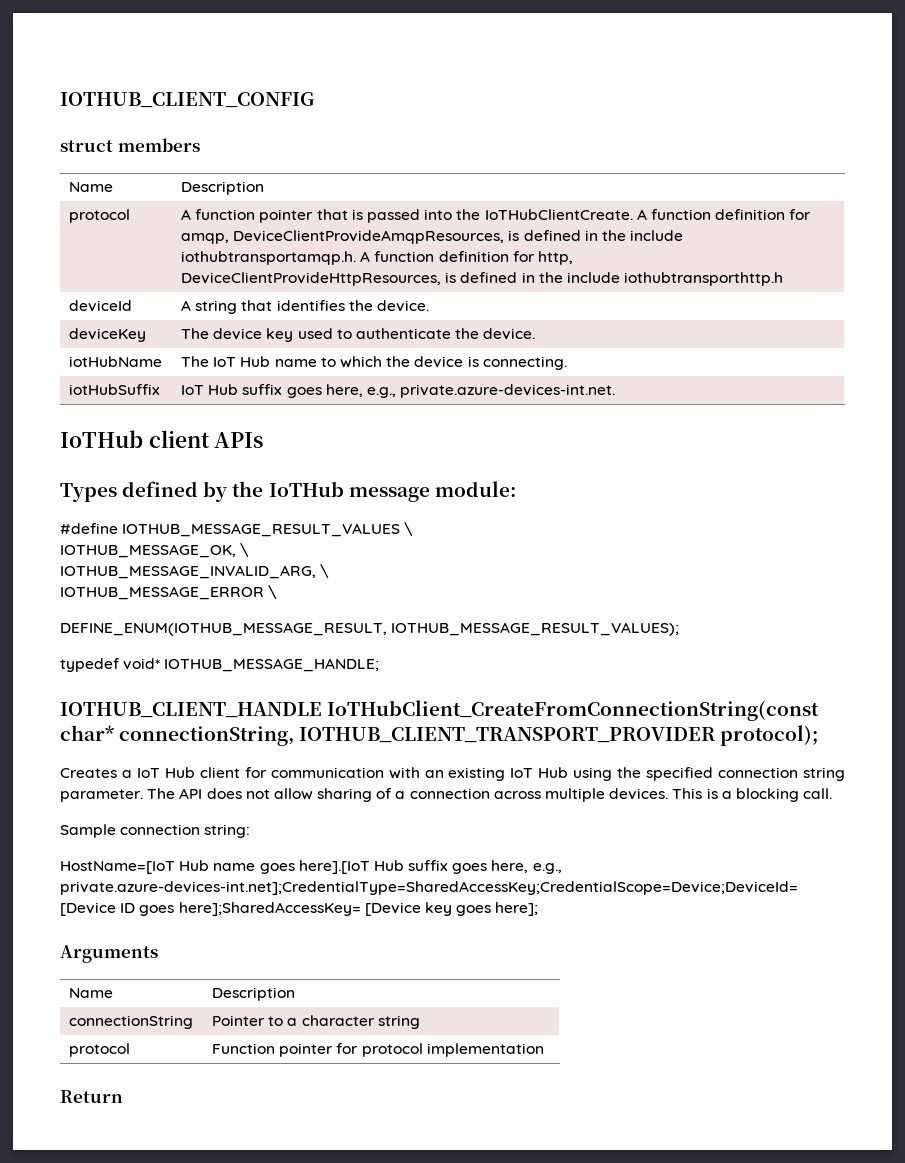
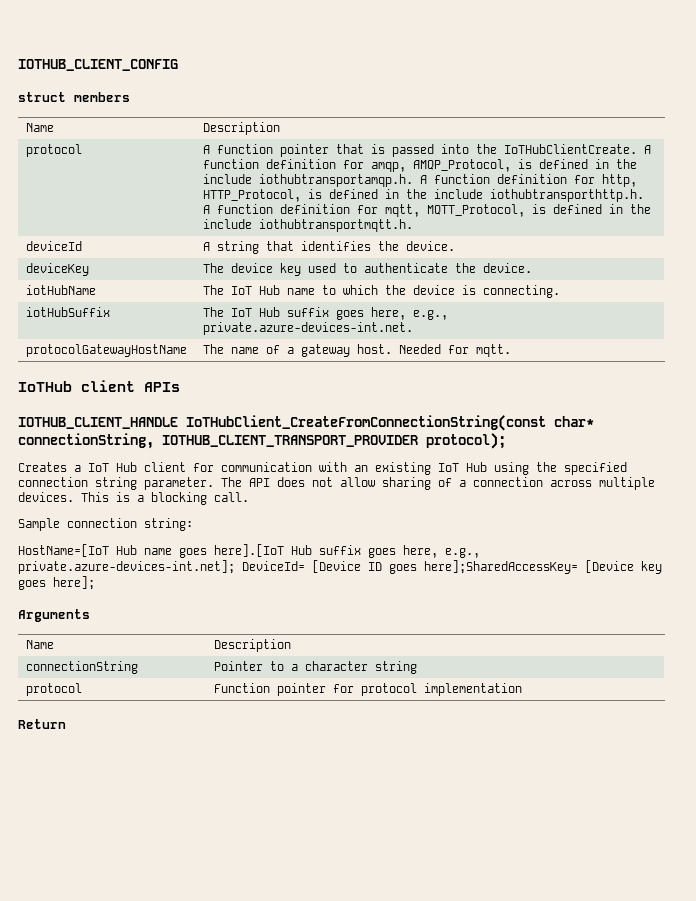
[233,230,505,244] DeviceClientProvideAmqpResources, -> [412,159,511,172] AMQP_Protocol,
[181,272,784,286] DeviceClientProvideHttpResources, is defined in the include iothubtransporthttp.h -> [202,189,644,202] [202,204,651,217] [202,219,413,232] HTTP_Protocol, is defined in the include iothubtransporthttp.h. A function definition for mqtt, MQTT_Protocol, is defined in the include iothubtransportmqtt.h.
(161, 389) none -> [202,307,224,317] The
[60,430,264,448] [60,481,516,502] [60,522,414,537] [60,543,250,558] [60,564,330,579] [60,585,278,600] [60,622,680,636] [60,658,380,672] // IoTHub client APIs // Types defined by the IoTHub message module: // #define IOTHUB_MESSAGE_RESULT_VALUES \ // IOTHUB_MESSAGE_OK, \ // IOTHUB_MESSAGE_INVALID_ARG, \ // IOTHUB_MESSAGE_ERROR \ // DEFINE_ENUM(IOTHUB_MESSAGE_RESULT, IOTHUB_MESSAGE_RESULT_VALUES); // typedef void* IOTHUB_MESSAGE_HANDLE; -> [25,344,187,357] [202,344,511,357] [18,380,180,392] // protocolGatewayHostName | The name of a gateway host. Needed for mqtt. // IoTHub client APIs
[60,881,798,895] private.azure-devices-int.net];CredentialType=SharedAccessKey;CredentialScope=Device;DeviceId= -> [18,560,305,574] private.azure-devices-int.net]; DeviceId=

